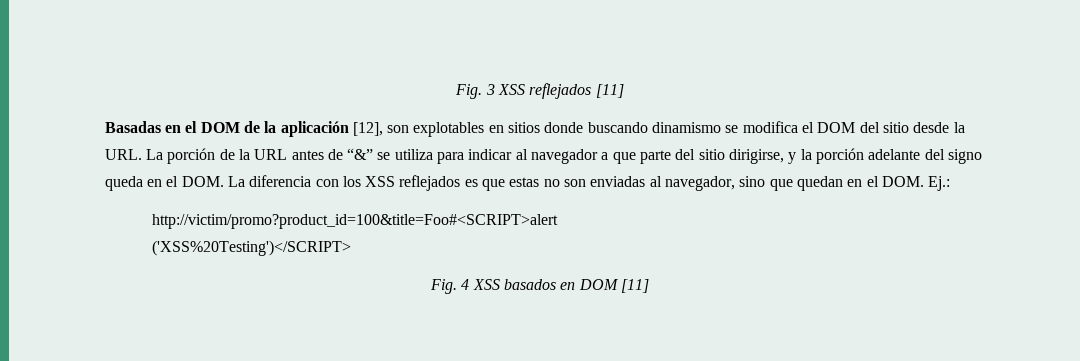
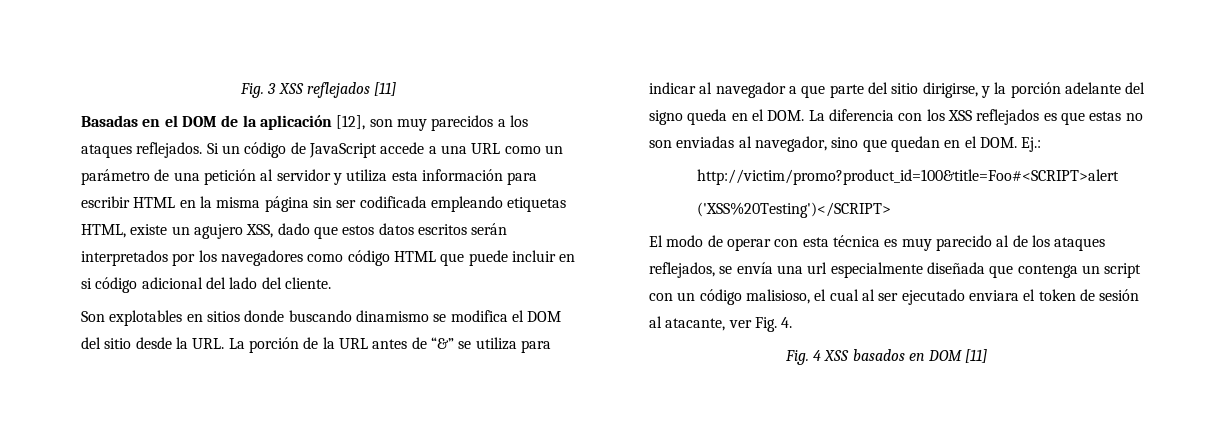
(410, 129) none -> [396,115,528,131] [81,142,563,158] [81,169,538,185] [81,196,567,212] [81,223,508,239] [81,250,576,266] [81,277,331,293] [81,311,106,322] muy parecidos a los ataques reflejados. Si un código de JavaScript accede a una URL como un parámetro de una petición al servidor y utiliza esta información para escribir HTML en la misma página sin ser codificada empleando etiquetas HTML, existe un agujero XSS, dado que estos datos escritos serán interpretados por los navegadores como código HTML que puede incluir en si código adicional del lado del cliente. // Son
(351, 248) none -> [649,235,1106,251] [649,262,1142,278] [649,289,1140,305] [649,316,793,332] // El modo de operar con esta técnica es muy parecido al de los ataques reflejados, se envía una url especialmente diseñada que contenga un script con un código malisioso, el cual al ser ejecutado enviara el token de sesión al atacante, ver Fig. 4.

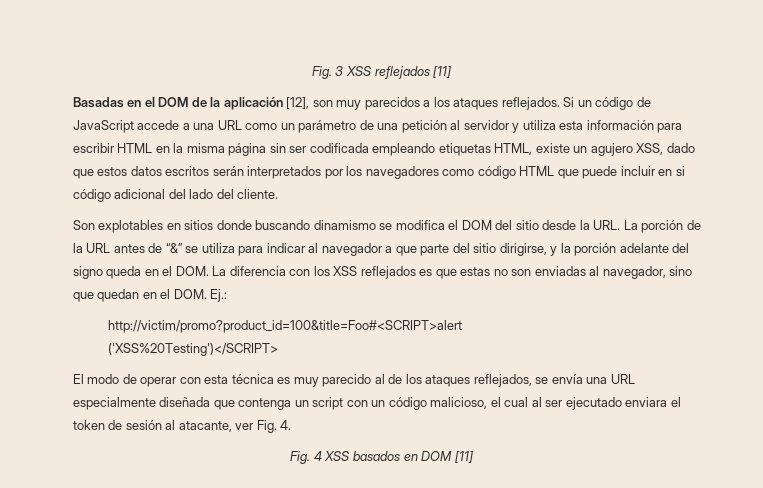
[807,262,828,274] url -> [610,374,635,384] URL
[746,289,811,304] malisioso, -> [430,397,488,409] malicioso,

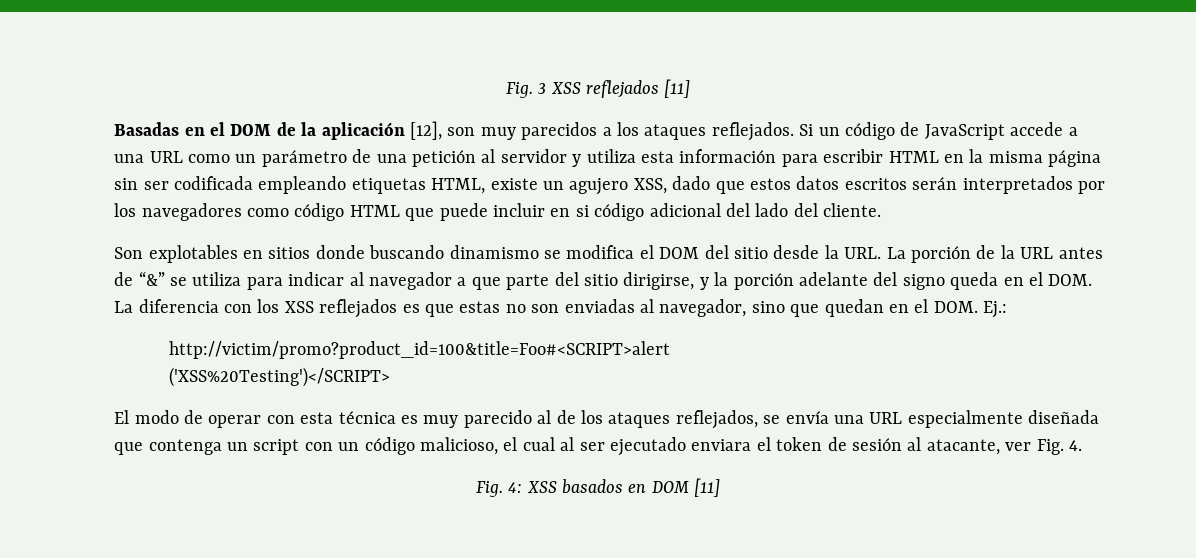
[313,451,322,461] 4 -> [508,482,523,493] 4:

